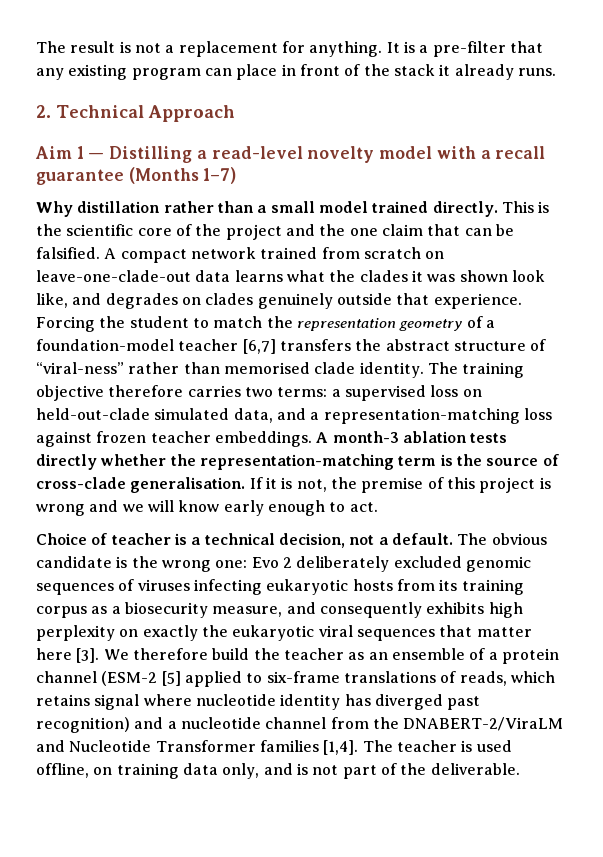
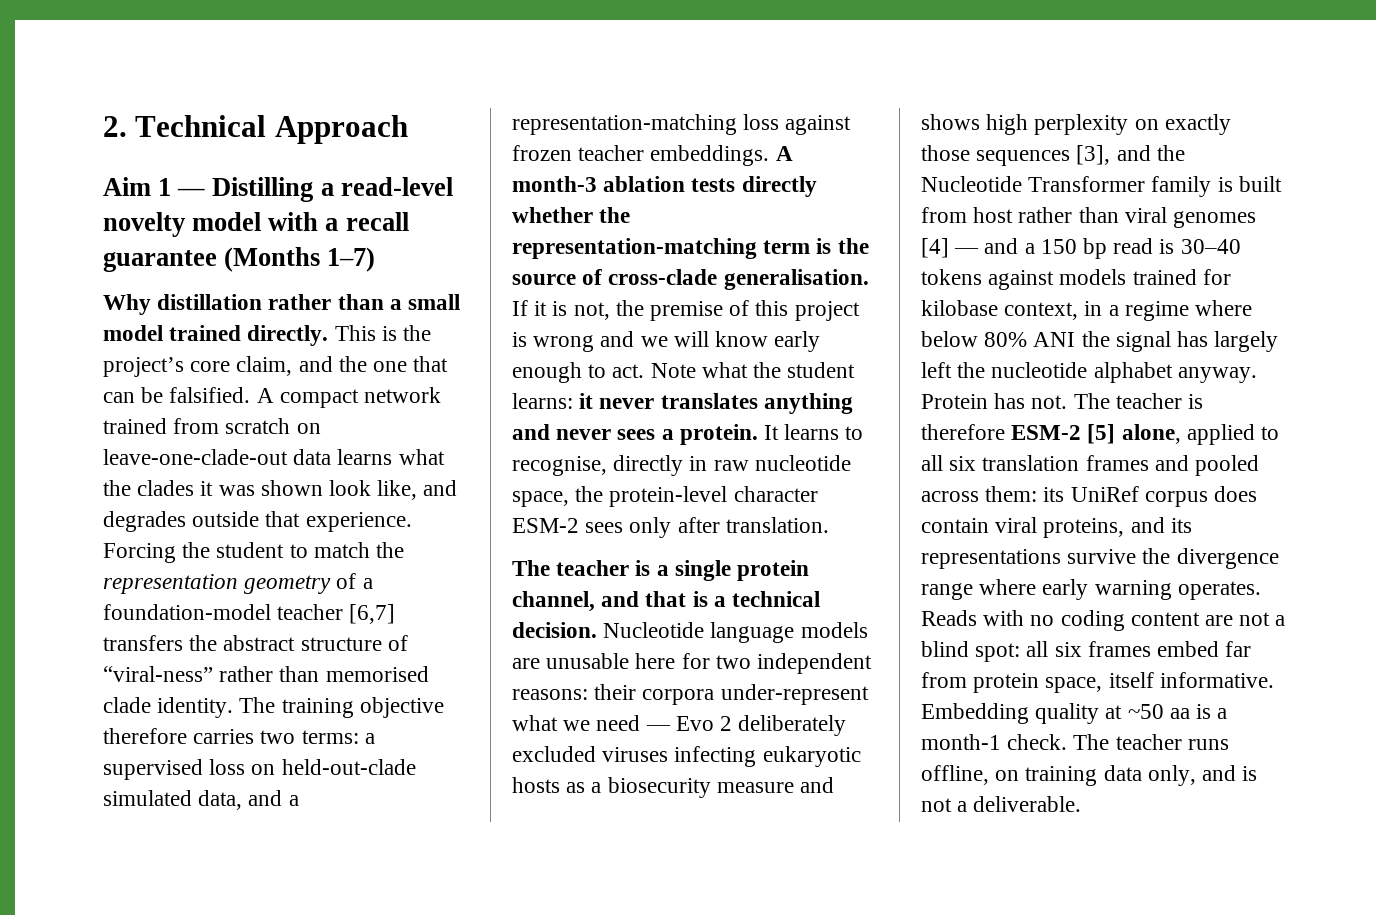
[36,41,543,57] [36,64,556,80] The result is not a replacement for anything. It is a pre-filter that any existing program can place in front of the stack it already runs. // -> (103, 126) none
[66,224,282,240] scientific core of the project -> [103,356,293,377] project’s core claim,
[381,224,423,236] claim -> (408, 366) none
[181,293,333,309] on clades genuinely -> (186, 521) none
[36,533,547,548] [36,556,248,572] // Choice of teacher is a technical decision, not a default. The obvious candidate is the wrong one: -> [650,362,856,378] [512,393,853,414] [512,424,864,445] [512,455,851,476] [512,486,818,507] [512,517,829,538] [512,560,810,581] [512,591,821,612] [512,622,868,643] [512,653,873,674] [512,684,869,705] [512,715,671,731] Note what the student learns: it never translates anything and never sees a protein. It learns to recognise, directly in raw nucleotide space, the protein-level character ESM-2 sees only after translation. // The teacher is a single protein channel, and that is a technical decision. Nucleotide language models are unusable here for two independent reasons: their corpora under-represent what we need —
[465,556,531,572] [36,579,135,595] genomic sequences of -> (596, 754) none
[396,579,524,595] [36,602,523,618] [36,625,532,641] [36,648,559,664] [36,671,555,687] [36,694,481,710] [36,717,564,733] [36,740,512,755] from its training corpus as a biosecurity measure, and consequently exhibits high perplexity on exactly the eukaryotic viral sequences that matter here [3]. We therefore build the teacher as an ensemble of a protein channel (ESM-2 [5] applied to six-frame translations of reads, which retains signal where nucleotide identity has diverged past recognition) and a nucleotide channel from the DNABERT-2/ViraLM and Nucleotide Transformer families [1,4]. The teacher is used -> [566,777,835,798] [921,114,1231,135] [921,145,1185,166] [921,176,1282,197] [921,207,1257,228] [921,238,1241,259] [921,269,1231,290] [921,300,1253,321] [921,331,1279,352] [921,362,1257,383] [921,393,1204,409] [921,424,1280,445] [921,455,1260,476] [921,486,1258,507] [921,517,1192,538] [921,548,1279,569] [921,579,1261,600] [921,610,1286,631] [921,641,1252,662] [921,672,1274,693] [921,703,1228,724] [921,734,1229,750] as a biosecurity measure and shows high perplexity on exactly those sequences [3], and the Nucleotide Transformer family is built from host rather than viral genomes [4] — and a 150 bp read is 30–40 tokens against models trained for kilobase context, in a regime where below 80% ANI the signal has largely left the nucleotide alphabet anyway. Protein has not. The teacher is therefore ESM-2 [5] alone, applied to all six translation frames and pooled across them: its UniRef corpus does contain viral proteins, and its representations survive the divergence range where early warning operates. Reads with no coding content are not a blind spot: all six frames embed far from protein space, itself informative. Embedding quality at ~50 aa is a month-1 check. The teacher runs
[342,763,427,779] part of the -> [957,801,968,812] a

